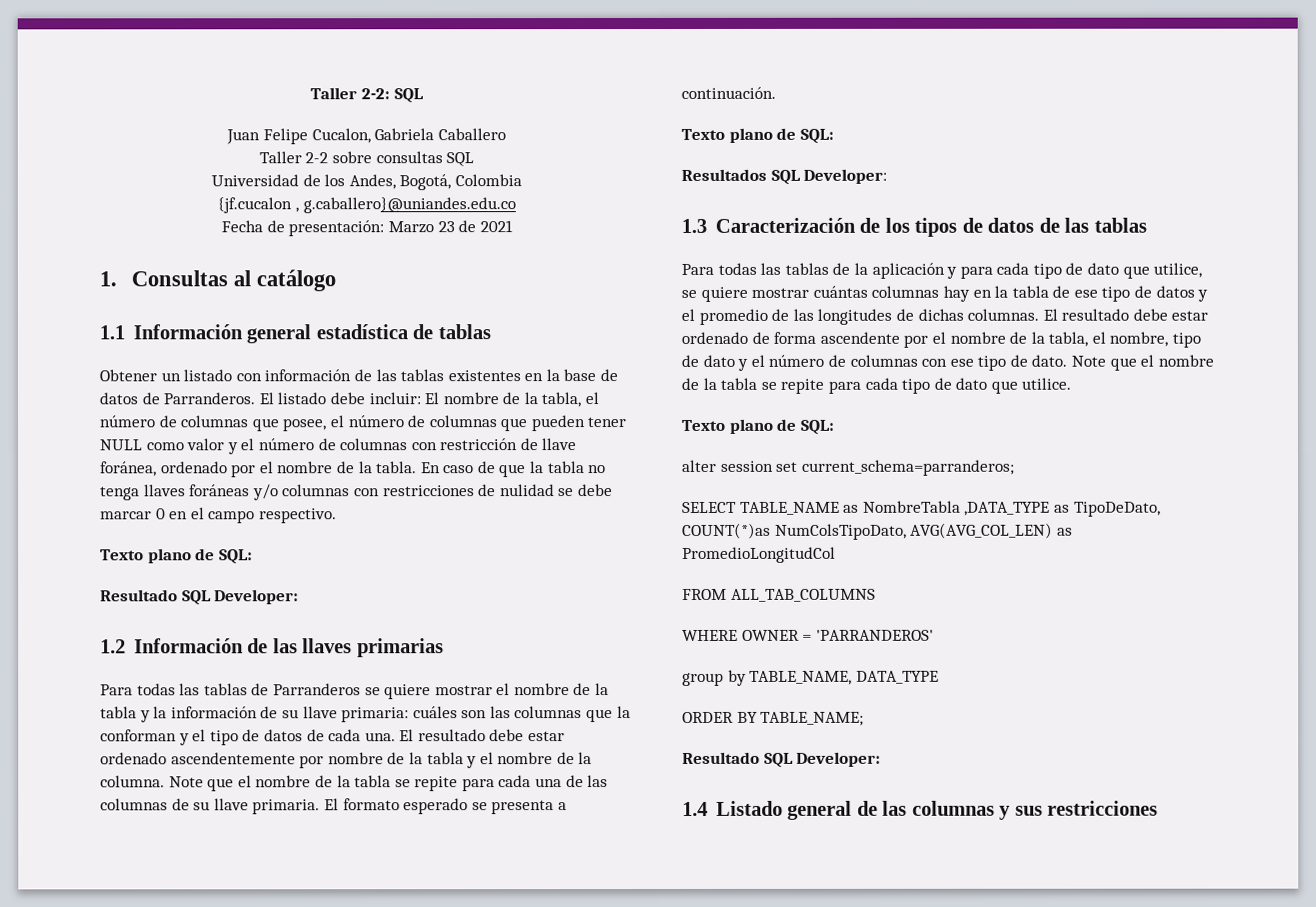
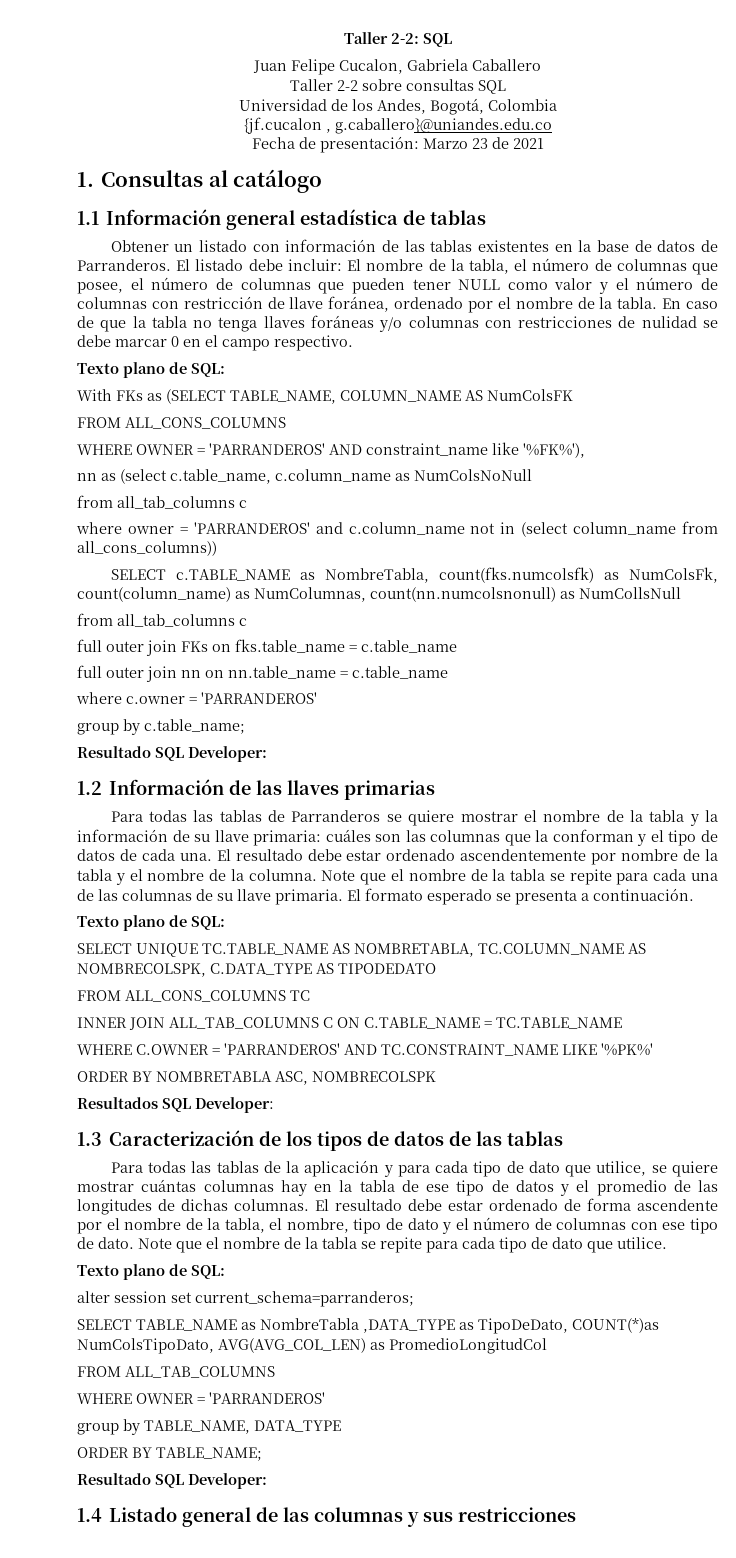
(253, 557) none -> [77,389,573,404] [77,417,286,429] [77,442,585,458] [77,469,532,484] [77,495,247,509] [76,521,718,537] [77,541,217,556] [110,567,719,583] [77,587,681,602] [77,613,247,627] [77,639,457,656] [77,665,448,682] [76,692,317,704] [77,719,245,735] // With FKs as (SELECT TABLE_NAME, COLUMN_NAME AS NumColsFK // FROM ALL_CONS_COLUMNS // WHERE OWNER = 'PARRANDEROS' AND constraint_name like '%FK%'), // nn as (select c.table_name, c.column_name as NumColsNoNull // from all_tab_columns c // where owner = 'PARRANDEROS' and c.column_name not in (select column_name from all_cons_columns)) // SELECT c.TABLE_NAME as NombreTabla, count(fks.numcolsfk) as NumColsFk, count(column_name) as NumColumnas, count(nn.numcolsnonull) as NumCollsNull // from all_tab_columns c // full outer join FKs on fks.table_name = c.table_name // full outer join nn on nn.table_name = c.table_name // where c.owner = 'PARRANDEROS' // group by c.table_name;
(834, 136) none -> [77,943,646,957] [77,963,436,977] [77,990,310,1002] [77,1017,622,1030] [77,1043,653,1056] [77,1071,436,1085] // SELECT UNIQUE TC.TABLE_NAME AS NOMBRETABLA, TC.COLUMN_NAME AS NOMBRECOLSPK, C.DATA_TYPE AS TIPODEDATO // FROM ALL_CONS_COLUMNS TC // INNER JOIN ALL_TAB_COLUMNS C ON C.TABLE_NAME = TC.TABLE_NAME // WHERE C.OWNER = 'PARRANDEROS' AND TC.CONSTRAINT_NAME LIKE '%PK%' // ORDER BY NOMBRETABLA ASC, NOMBRECOLSPK

